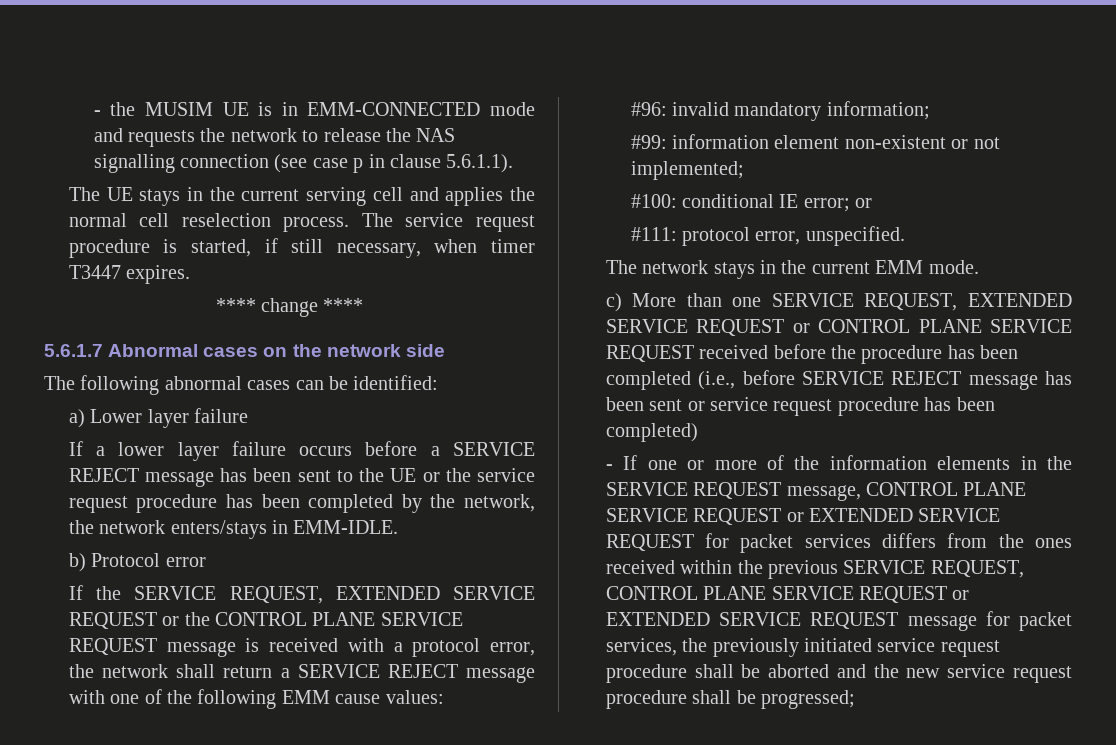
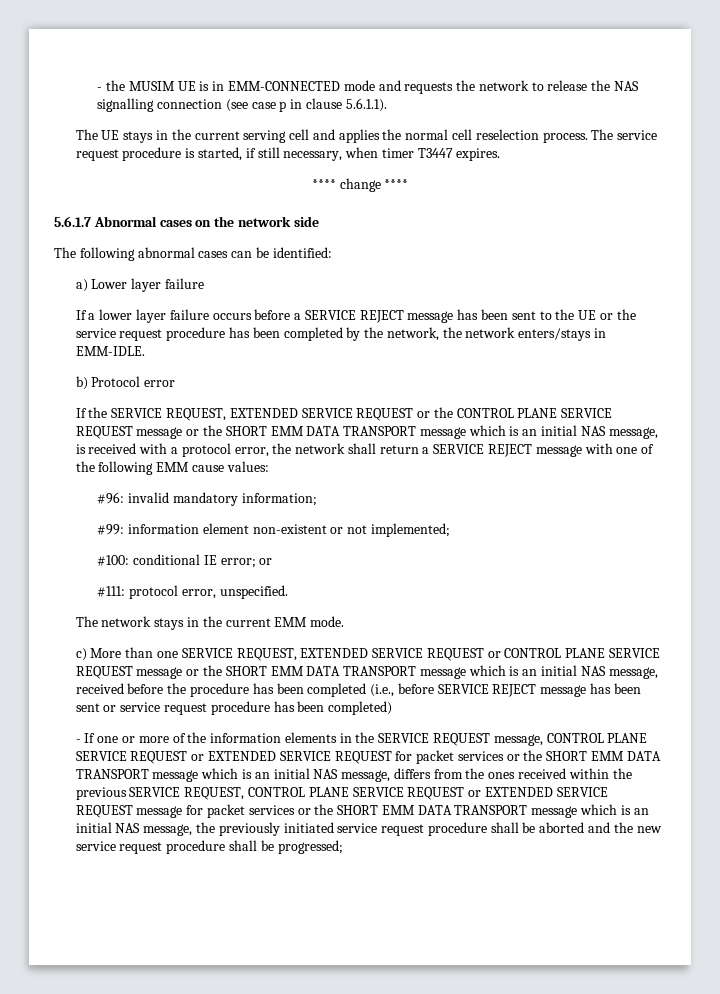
(236, 649) none -> [186,425,658,439] or the SHORT EMM DATA TRANSPORT message which is an initial NAS message,
(694, 353) none -> [136,665,658,679] message or the SHORT EMM DATA TRANSPORT message which is an initial NAS message,
(871, 541) none -> [506,750,661,761] [75,768,391,782] or the SHORT EMM DATA TRANSPORT message which is an initial NAS message,
[605,638,677,656] services, -> [248,804,649,818] [75,822,193,836] services or the SHORT EMM DATA TRANSPORT message which is an initial NAS message,

